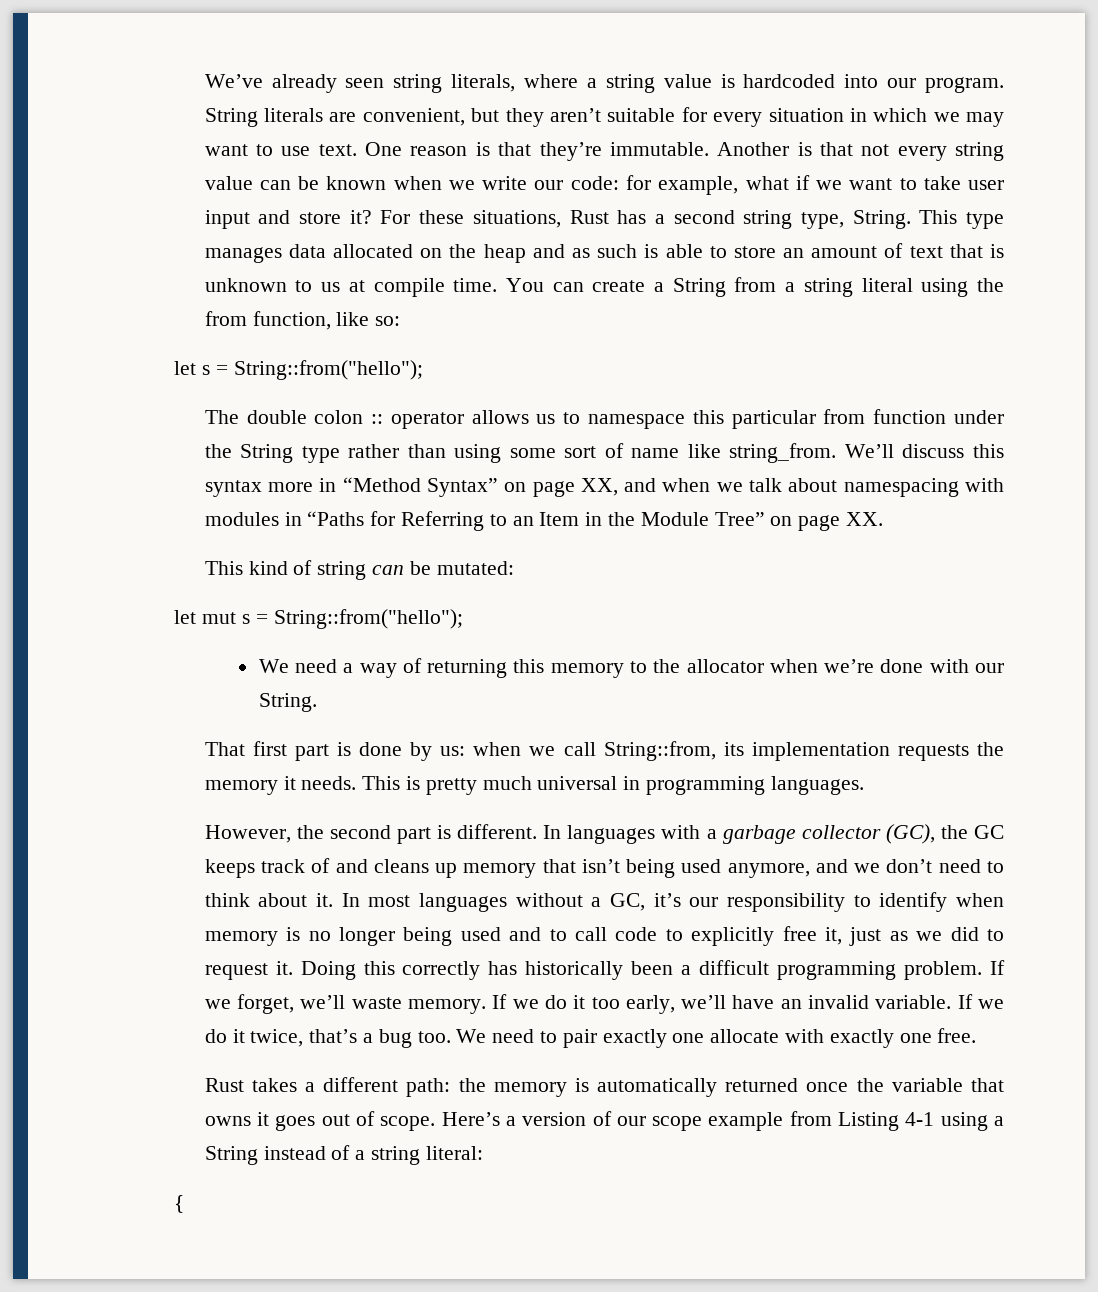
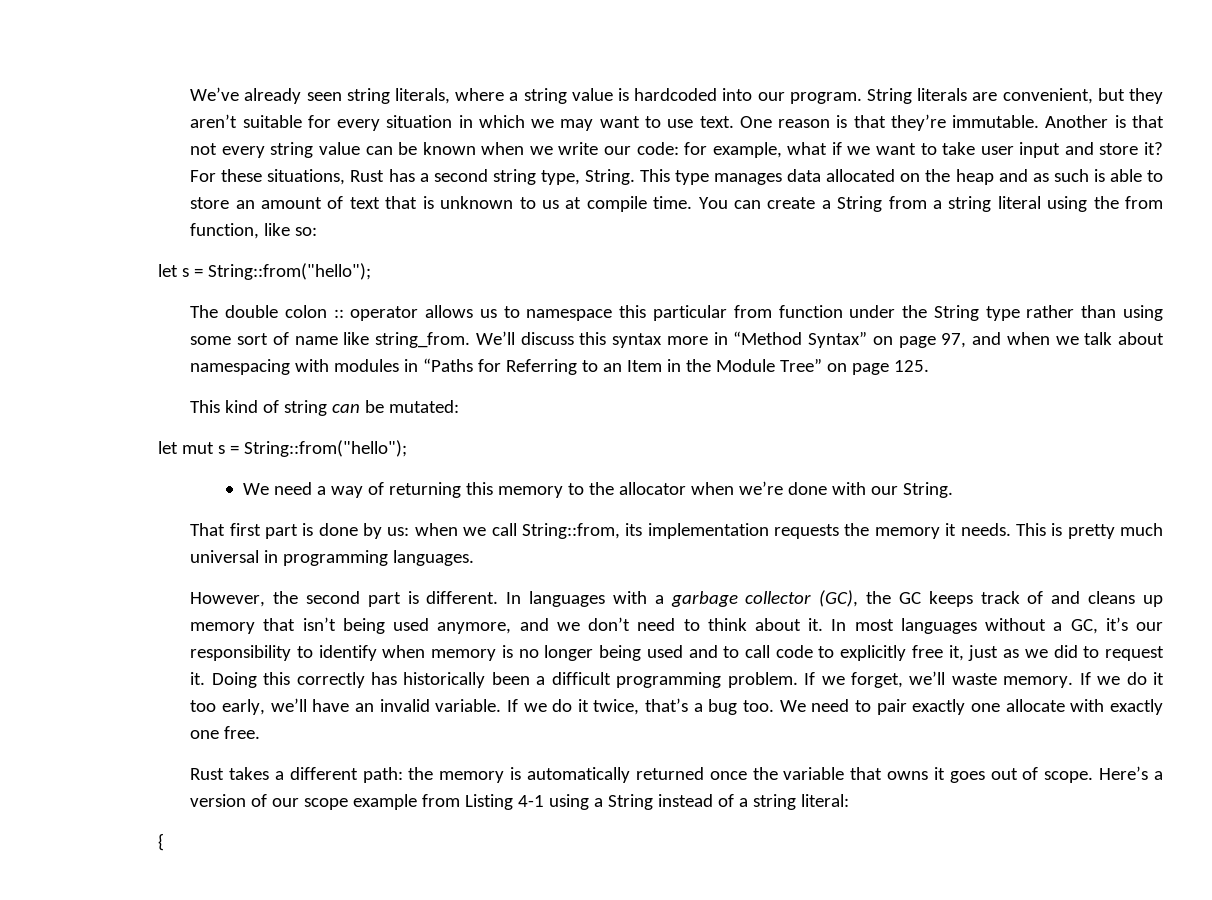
[580,478,618,496] XX, -> [941,333,967,348] 97,
[846,512,884,526] XX. -> [894,360,930,372] 125.

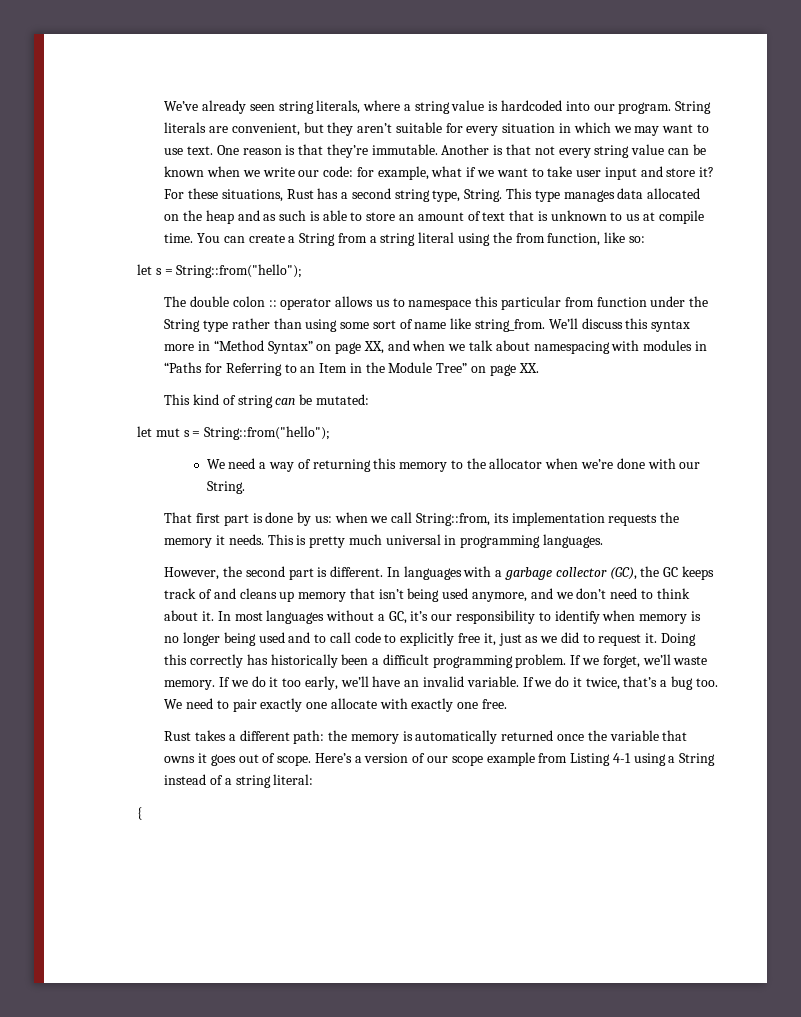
[941,333,967,348] 97, -> [363,341,384,354] XX,
[894,360,930,372] 125. -> [518,363,539,373] XX.

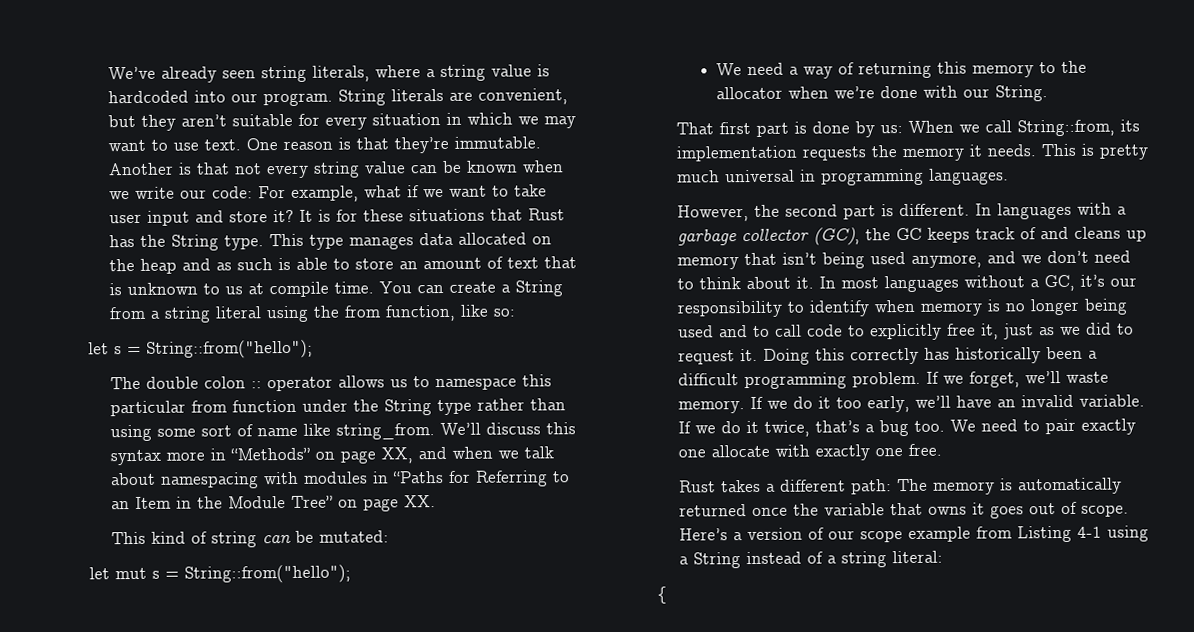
[356,167,374,177] for -> [257,186,286,199] For
[164,188,503,202] For these situations, Rust has a second string type, String. -> [298,208,565,222] [108,234,264,251] It is for these situations that Rust has the String type.
[213,340,313,354] “Method Syntax” -> [229,447,310,461] “Methods”
[334,512,368,523] when -> [907,120,954,133] When
[328,730,348,741] the -> [896,478,928,492] The

